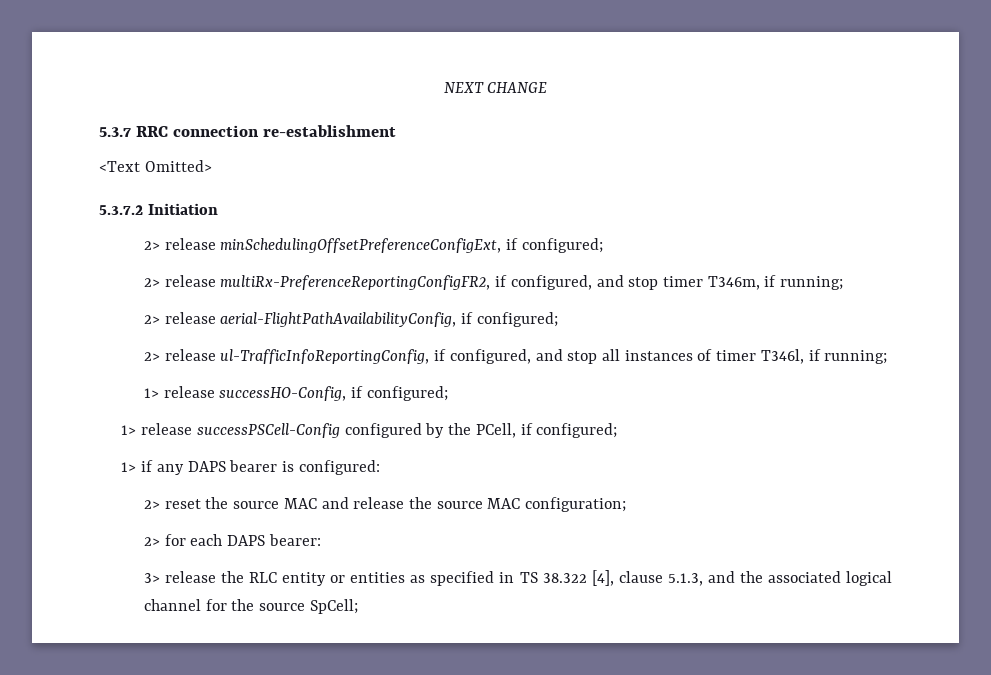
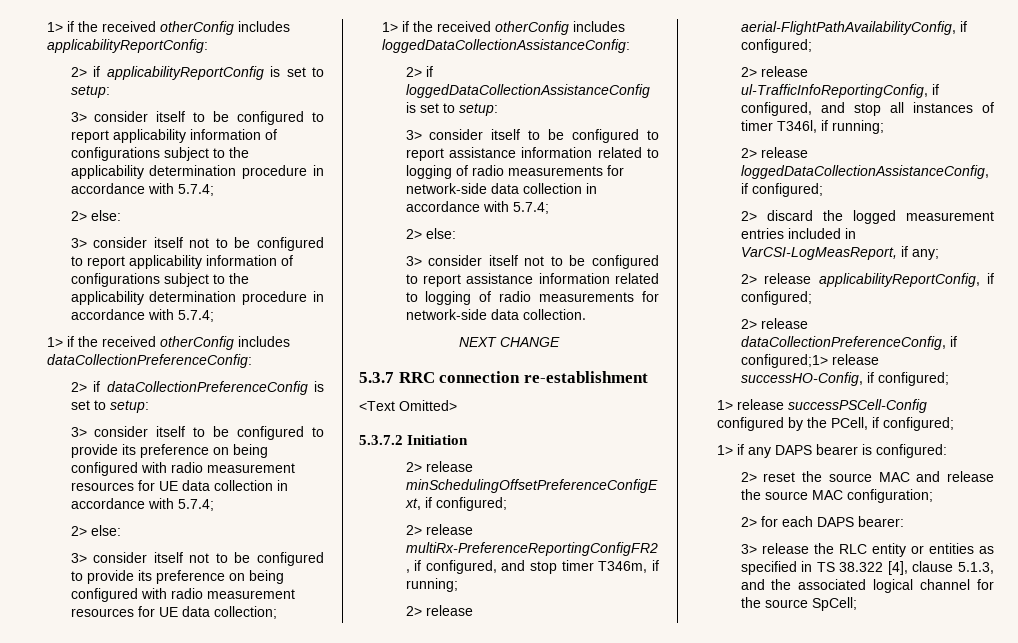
(443, 87) none -> [47,21,291,35] [47,39,209,53] [70,66,324,80] [70,85,110,98] [70,111,325,125] [70,129,277,143] [70,147,249,161] [70,165,324,179] [70,183,214,196] [70,210,121,221] [70,237,324,251] [70,255,293,269] [70,273,249,287] [70,291,324,305] [70,309,214,322] [47,336,291,350] [47,354,253,368] [70,381,324,395] [70,400,149,413] [70,426,325,440] [70,444,268,458] [70,462,295,476] [70,480,288,491] [70,498,214,511] [70,525,121,536] [70,552,324,566] [70,570,284,584] [70,588,295,602] [70,606,277,619] [382,21,626,35] [382,39,631,53] [405,66,433,77] [405,84,650,98] [405,102,498,116] [405,129,659,143] [405,147,659,161] [405,165,624,179] [405,183,597,194] [405,201,549,214] [405,228,456,239] [405,255,659,269] [405,273,659,287] [405,291,659,305] [405,309,586,320] 1> if the received otherConfig includes applicabilityReportConfig: // 2> if applicabilityReportConfig is set to setup: // 3> consider itself to be configured to report applicability information of configurations subject to the applicability determination procedure in accordance with 5.7.4; // 2> else: // 3> consider itself not to be configured to report applicability information of configurations subject to the applicability determination procedure in accordance with 5.7.4; // 1> if the received otherConfig includes dataCollectionPreferenceConfig: // 2> if dataCollectionPreferenceConfig is set to setup: // 3> consider itself to be configured to provide its preference on being configured with radio measurement resources for UE data collection in accordance with 5.7.4; // 2> else: // 3> consider itself not to be configured to provide its preference on being configured with radio measurement resources for UE data collection; // 1> if the received otherConfig includes loggedDataCollectionAssistanceConfig: // 2> if loggedDataCollectionAssistanceConfig is set to setup: // 3> consider itself to be configured to report assistance information related to logging of radio measurements for network-side data collection in accordance with 5.7.4; // 2> else: // 3> consider itself not to be configured to report assistance information related to logging of radio measurements for network-side data collection. //
[143,388,159,398] 1> -> [740,147,808,158] [740,165,989,179] [740,183,823,197] [740,210,994,224] [740,228,856,239] [740,246,939,260] [740,273,994,287] [740,291,812,305] [740,318,808,329] [740,336,957,350] [740,354,828,368] 2> release loggedDataCollectionAssistanceConfig, if configured; // 2> discard the logged measurement entries included in VarCSI-LogMeasReport, if any; // 2> release applicabilityReportConfig, if configured; // 2> release dataCollectionPreferenceConfig, if configured;1>

